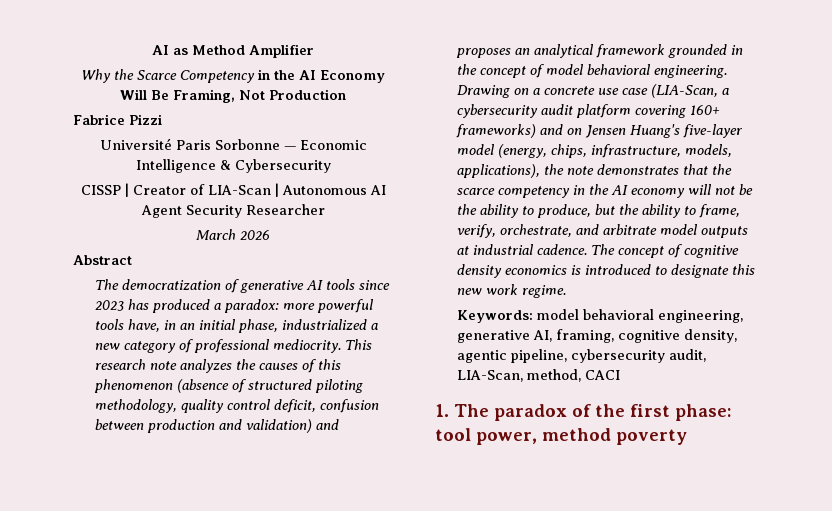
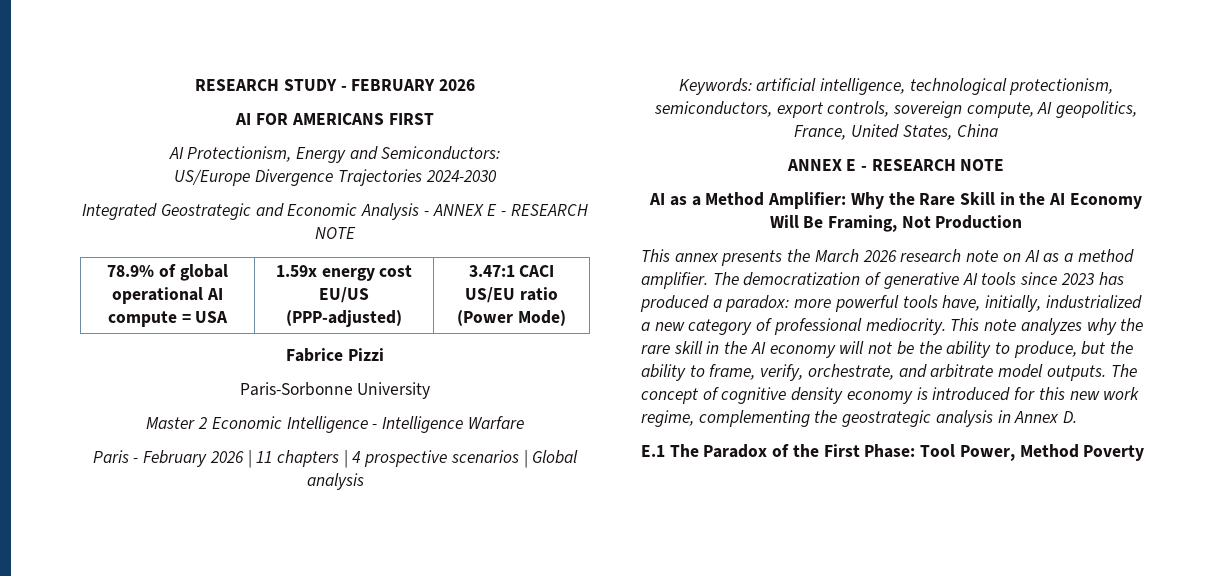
[152,44,314,58] [81,69,255,83] AI as Method Amplifier // Why the Scarce Competency -> [195,79,475,91] [235,113,434,125] [168,146,501,163] [174,169,497,186] [82,203,588,220] [315,227,356,239] [107,264,228,281] [112,287,223,304] [107,311,229,327] [275,265,413,281] [319,287,369,303] [286,310,402,327] [468,265,555,277] [465,287,558,303] [457,310,566,326] [286,348,384,362] [239,382,431,399] [146,416,524,433] [92,450,579,468] [306,473,364,490] [678,78,1114,95] [653,101,1138,118] [794,124,998,140] [786,159,1005,171] [649,192,995,209] RESEARCH STUDY - FEBRUARY 2026 // AI FOR AMERICANS FIRST // AI Protectionism, Energy and Semiconductors: // US/Europe Divergence Trajectories 2024-2030 // Integrated Geostrategic and Economic Analysis - ANNEX E - RESEARCH NOTE // 78.9% of global operational AI compute = USA | 1.59x energy cost EU/US (PPP-adjusted) | 3.47:1 CACI US/EU ratio (Power Mode) // Fabrice Pizzi // Paris-Sorbonne University // Master 2 Economic Intelligence - Intelligence Warfare // Paris - February 2026 | 11 chapters | 4 prospective scenarios | Global analysis // Keywords: artificial intelligence, technological protectionism, semiconductors, export controls, sovereign compute, AI geopolitics, France, United States, China // ANNEX E - RESEARCH NOTE // AI as a Method Amplifier: Why the Rare Skill
[73,114,162,125] [99,138,367,150] [135,159,331,173] [80,183,386,197] [140,204,325,218] [196,229,270,240] [73,255,132,265] Fabrice Pizzi // Université Paris Sorbonne — Economic Intelligence & Cybersecurity // CISSP | Creator of LIA-Scan | Autonomous AI Agent Security Researcher // March 2026 // Abstract // -> [641,249,1134,266] [641,272,708,289] This annex presents the March 2026 research note on AI as a method amplifier.
[163,319,278,333] in an initial phase, -> [985,295,1042,312] initially,
[94,359,146,370] research -> (980, 324) none
[235,359,341,373] [93,379,363,393] [94,399,379,413] [94,419,339,433] [455,44,743,58] [456,64,727,78] [456,84,729,98] [456,104,720,118] [455,124,743,138] [456,144,732,158] [456,164,732,178] [456,186,570,198] the causes of this phenomenon (absence of structured piloting methodology, quality control deficit, confusion between production and validation) and proposes an analytical framework grounded in the concept of model behavioral engineering. Drawing on a concrete use case (LIA-Scan, a cybersecurity audit platform covering 160+ frameworks) and on Jensen Huang's five-layer model (energy, chips, infrastructure, models, applications), the note demonstrates that the scarce competency -> [1086,318,1144,335] [641,341,703,354] why the rare skill
[700,226,748,238] [456,244,587,255] outputs at industrial cadence. -> [1046,365,1106,381] outputs.
[504,265,567,275] economics -> [846,391,913,404] economy
[654,264,729,278] to designate -> [1014,387,1036,400] for
[521,285,566,298] [456,309,743,323] [456,329,737,343] [456,349,706,363] [456,369,620,382] [435,404,732,421] [435,428,687,445] regime. // Keywords: model behavioral engineering, generative AI, framing, cognitive density, agentic pipeline, cybersecurity audit, LIA-Scan, method, CACI // 1. The paradox of the first phase: tool power, method poverty -> [641,410,1078,427] [641,444,1145,461] regime, complementing the geostrategic analysis in Annex D. // E.1 The Paradox of the First Phase: Tool Power, Method Poverty

